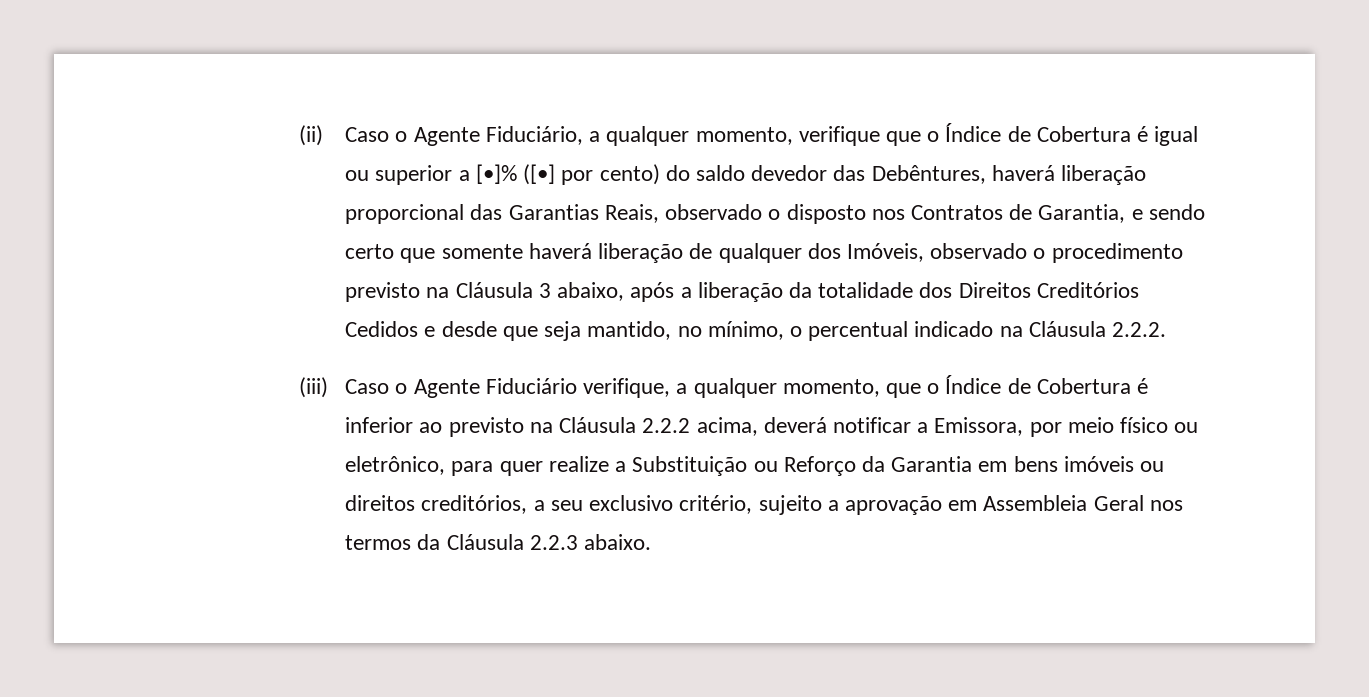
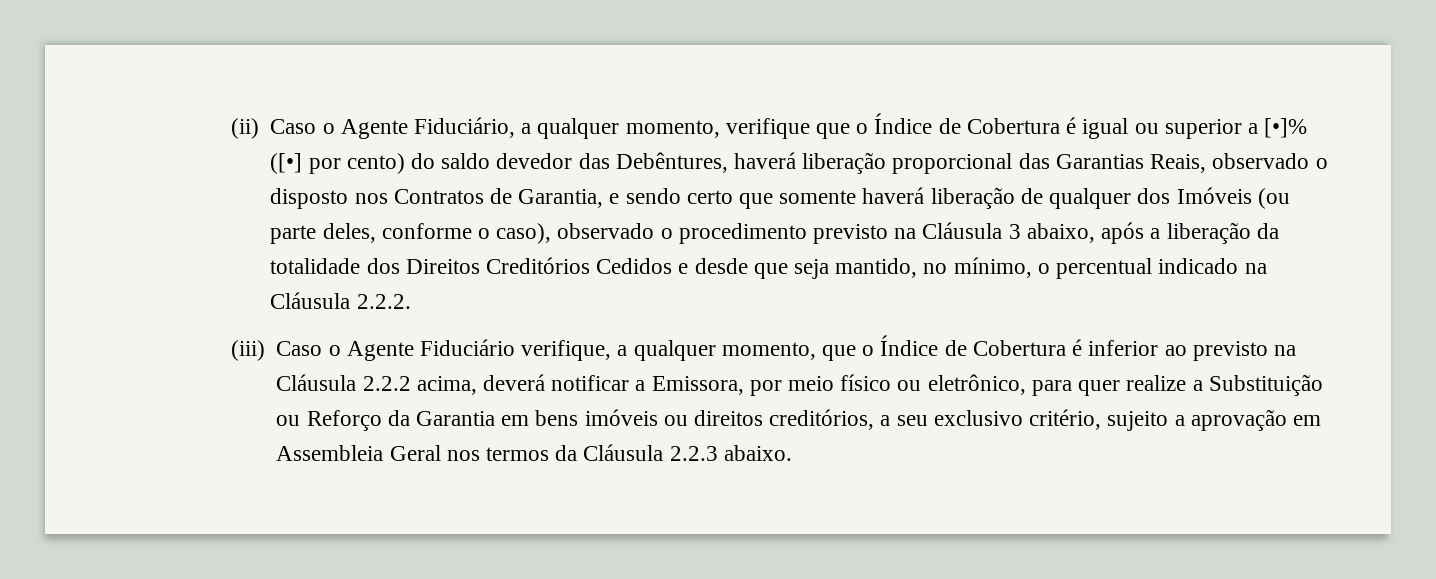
[846,243,924,262] Imóveis, -> [1176,187,1290,209] [270,223,552,244] Imóveis (ou parte deles, conforme o caso),

